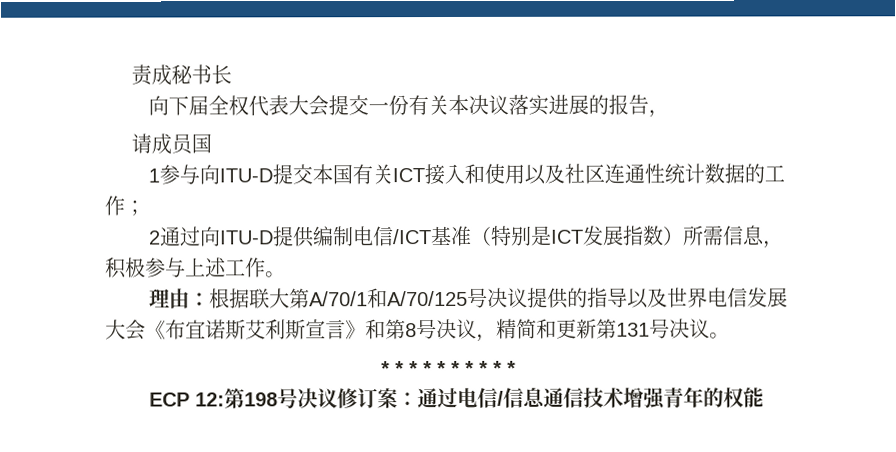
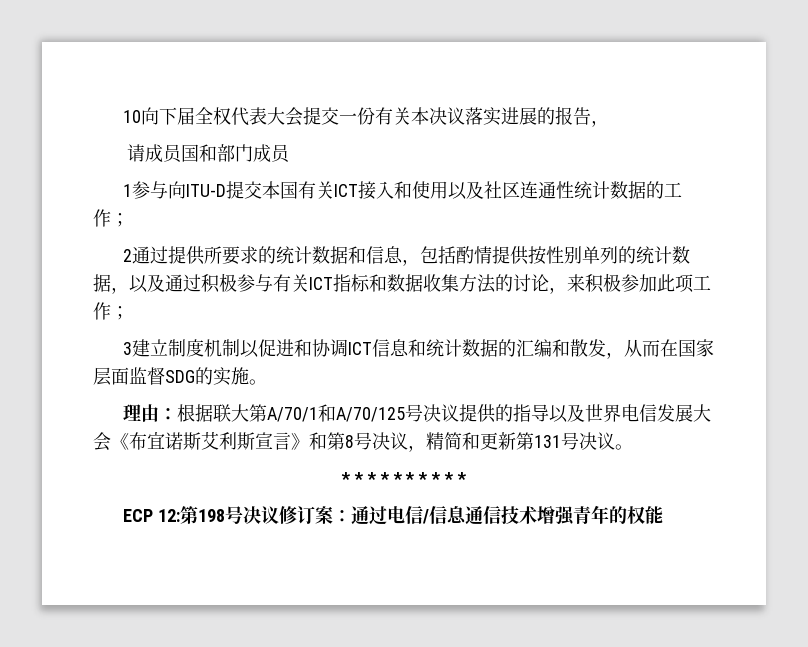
[130,64,232,86] 责成秘书长 // -> [123,110,142,123] 10
(212, 143) none -> [198,144,291,163] 和部门成员
[200,225,785,249] [105,257,266,279] 向ITU-D提供编制电信/ICT基准（特别是ICT发展指数）所需信息，积极参与上述工作 -> [168,246,691,266] [93,273,711,294] [93,302,129,320] [123,339,715,359] [93,367,249,386] 提供所要求的统计数据和信息，包括酌情提供按性别单列的统计数据，以及通过积极参与有关ICT指标和数据收集方法的讨论，来积极参加此项工作； // 3建立制度机制以促进和协调ICT信息和统计数据的汇编和散发，从而在国家层面监督SDG的实施

